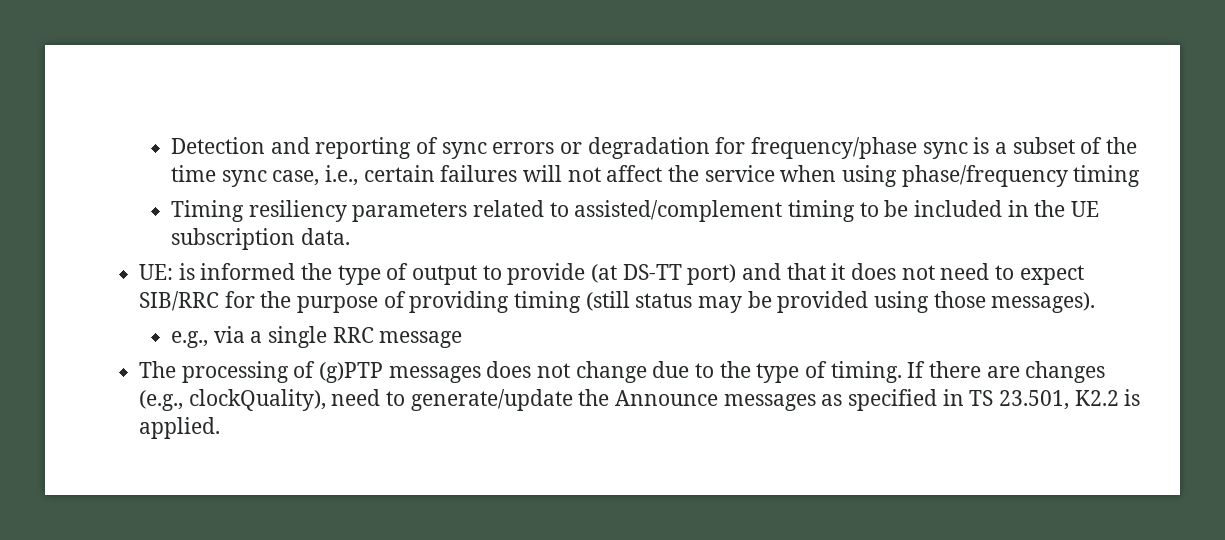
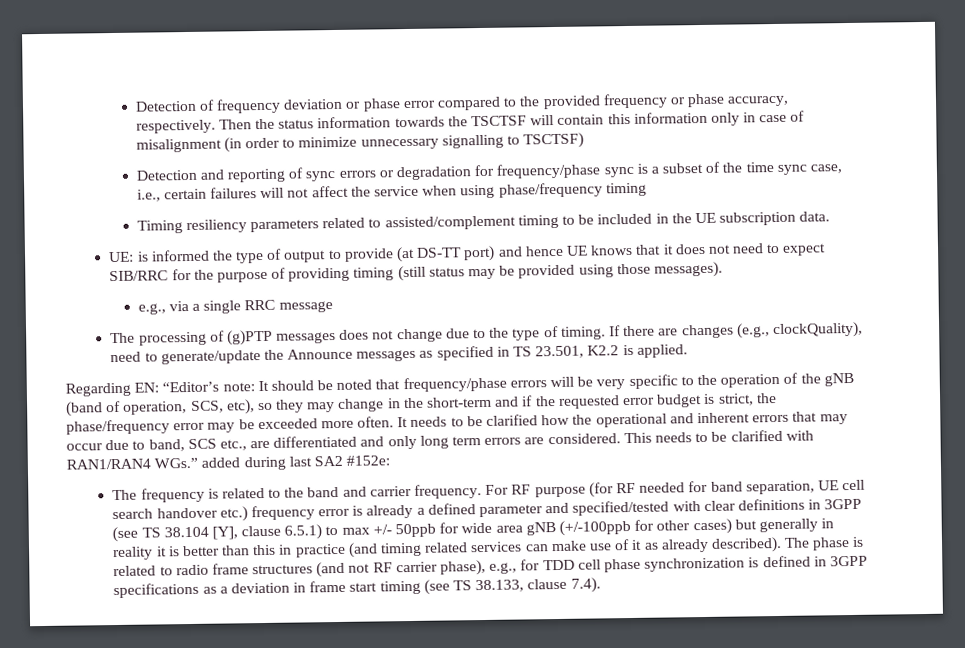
[170,137,265,154] Detection -> [134,93,790,114] [135,110,806,134] [135,132,585,153] [135,169,198,181] Detection of frequency deviation or phase error compared to the provided frequency or phase accuracy, respectively. Then the status information towards the TSCTSF will contain this information only in case of misalignment (in order to minimize unnecessary signalling to TSCTSF) // Detection
(782, 271) none -> [524,244,634,257] hence UE knows
(221, 428) none -> [65,372,854,397] [66,393,777,417] [66,411,848,435] [66,429,814,452] [66,455,391,471] [112,479,866,503] [112,498,863,522] [112,518,835,543] [113,536,865,561] [113,555,868,578] [113,577,601,599] // Regarding EN: “Editor’s note: It should be noted that frequency/phase errors will be very specific to the operation of the gNB (band of operation, SCS, etc), so they may change in the short-term and if the requested error budget is strict, the phase/frequency error may be exceeded more often. It needs to be clarified how the operational and inherent errors that may occur due to band, SCS etc., are differentiated and only long term errors are considered. This needs to be clarified with RAN1/RAN4 WGs.” added during last SA2 #152e: // The frequency is related to the band and carrier frequency. For RF purpose (for RF needed for band separation, UE cell search handover etc.) frequency error is already a defined parameter and specified/tested with clear definitions in 3GPP (see TS 38.104 [Y], clause 6.5.1) to max +/- 50ppb for wide area gNB (+/-100ppb for other cases) but generally in reality it is better than this in practice (and timing related services can make use of it as already described). The phase is related to radio frame structures (and not RF carrier phase), e.g., for TDD cell phase synchronization is defined in 3GPP specifications as a deviation in frame start timing (see TS 38.133, clause 7.4).

